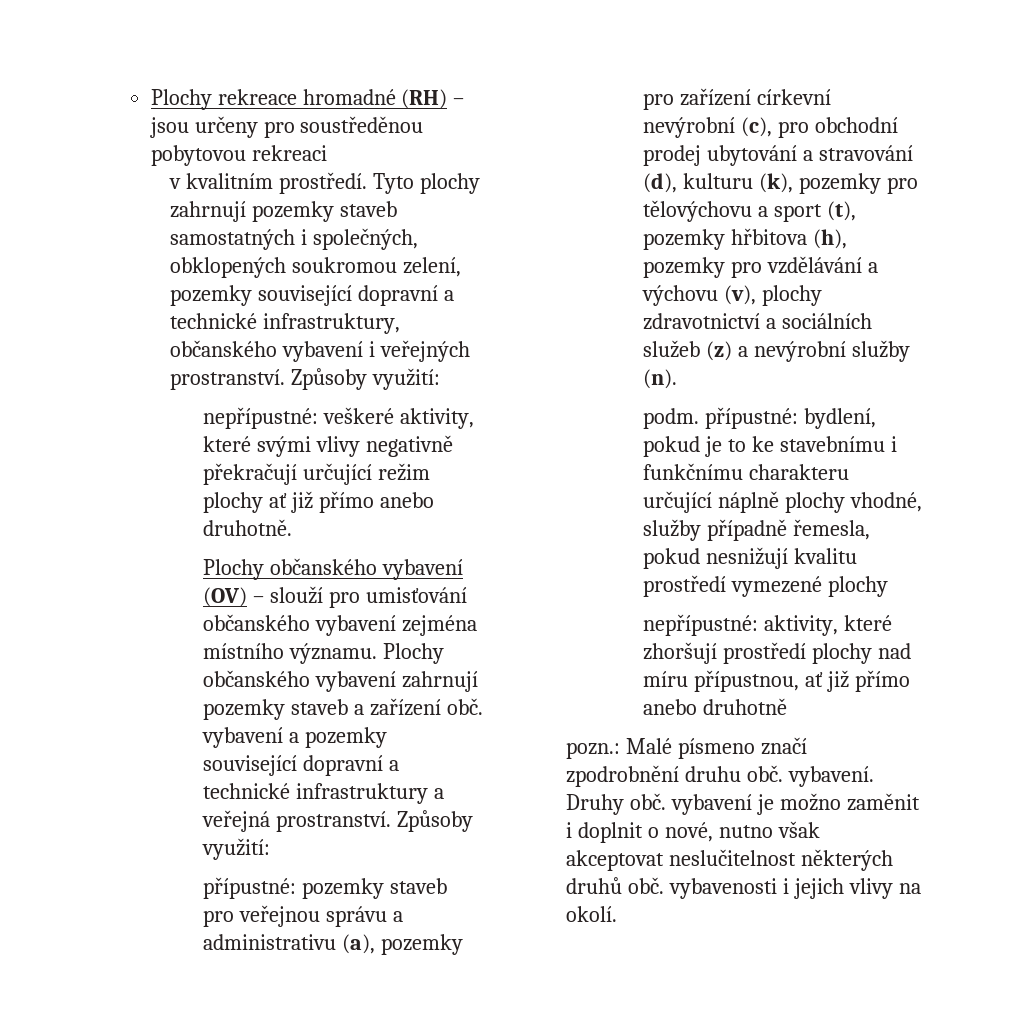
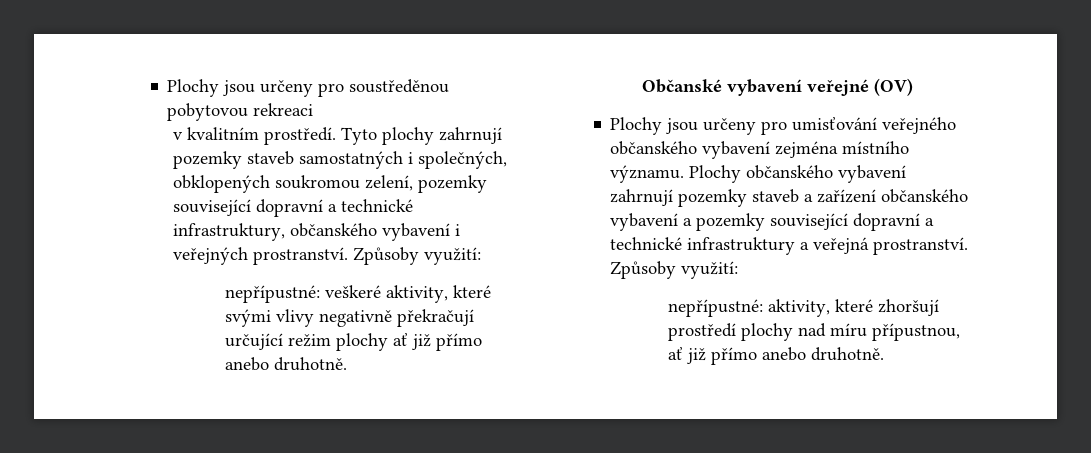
[150,89,465,110] Plochy rekreace hromadné (RH) – -> [167,79,220,97] Plochy
[203,558,463,580] [203,586,323,607] Plochy občanského vybavení (OV) – slouží -> [642,78,914,96] [610,117,757,135] Občanské vybavení veřejné (OV) // Plochy jsou určeny
(467, 595) none -> [882,117,957,134] veřejného
[446,698,483,715] obč. -> [881,189,969,203] občanského
[203,877,447,899] [203,905,403,927] [203,934,463,955] [643,88,831,110] [643,117,898,138] [643,145,913,166] [643,173,918,194] [643,200,856,222] [643,228,847,250] [643,256,878,278] [642,285,822,306] [643,313,872,330] [643,340,910,362] [643,369,677,389] [643,407,876,429] [643,436,897,457] [643,463,849,480] [643,491,922,513] [643,519,870,541] [643,547,857,569] [643,575,888,597] // přípustné: pozemky staveb pro veřejnou správu a administrativu (a), pozemky pro zařízení církevní nevýrobní (c), pro obchodní prodej ubytování a stravování (d), kulturu (k), pozemky pro tělovýchovu a sport (t), pozemky hřbitova (h), pozemky pro vzdělávání a výchovu (v), plochy zdravotnictví a sociálních služeb (z) a nevýrobní služby (n). // podm. přípustné: bydlení, pokud je to ke stavebnímu i funkčnímu charakteru určující náplně plochy vhodné, služby případně řemesla, pokud nesnižují kvalitu prostředí vymezené plochy -> (739, 270) none
[702,698,787,715] [566,737,808,759] [566,765,875,787] [566,793,921,815] [566,821,821,843] [566,849,894,871] [566,877,922,899] [566,906,618,922] druhotně // pozn.: Malé písmeno značí zpodrobnění druhu obč. vybavení. Druhy obč. vybavení je možno zaměnit i doplnit o nové, nutno však akceptovat neslučitelnost některých druhů obč. vybavenosti i jejich vlivy na okolí. -> [811,347,885,361] druhotně.

